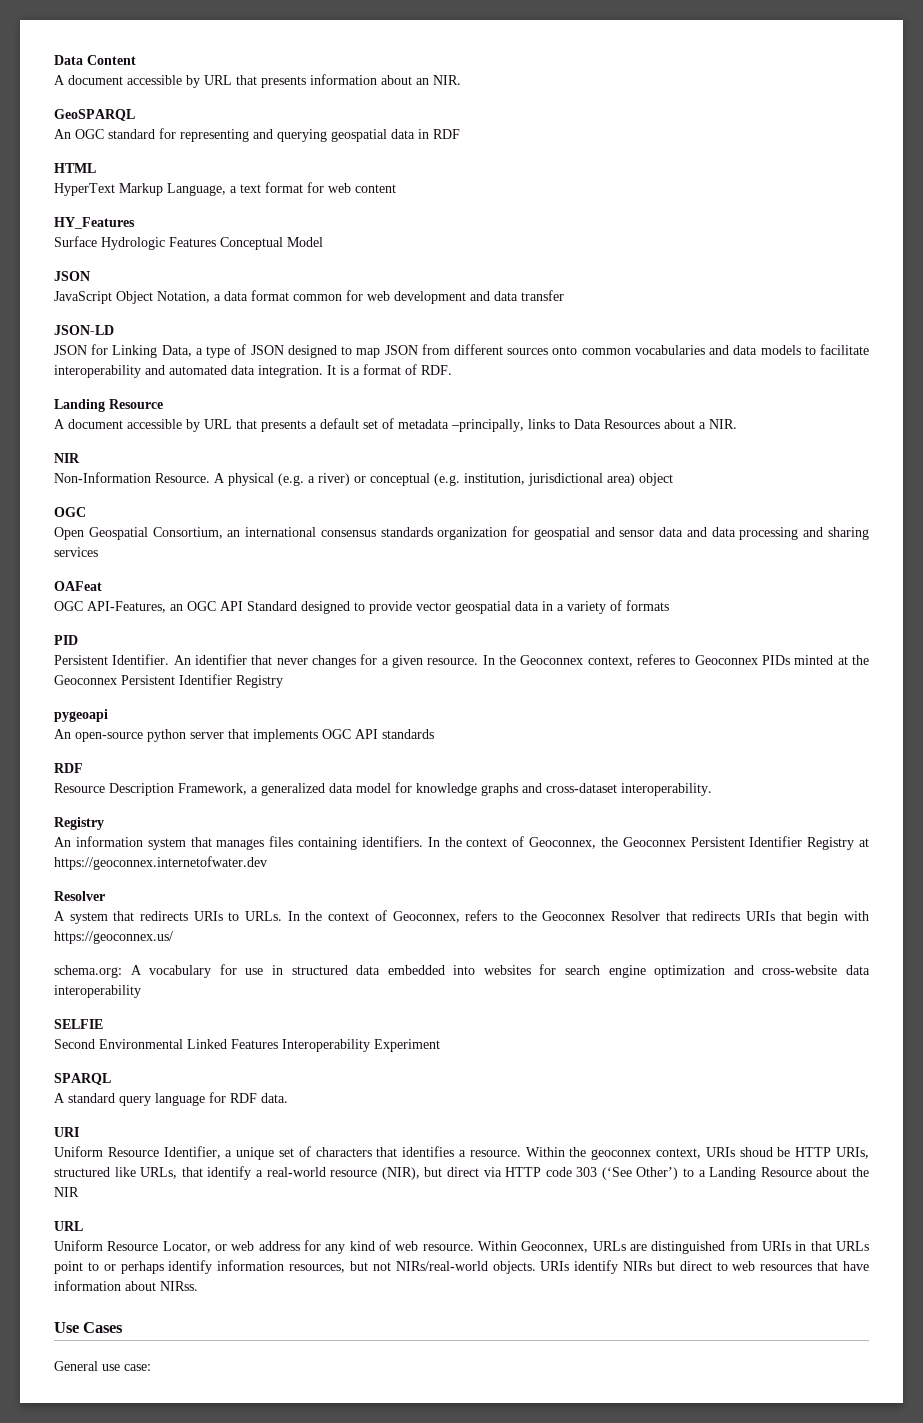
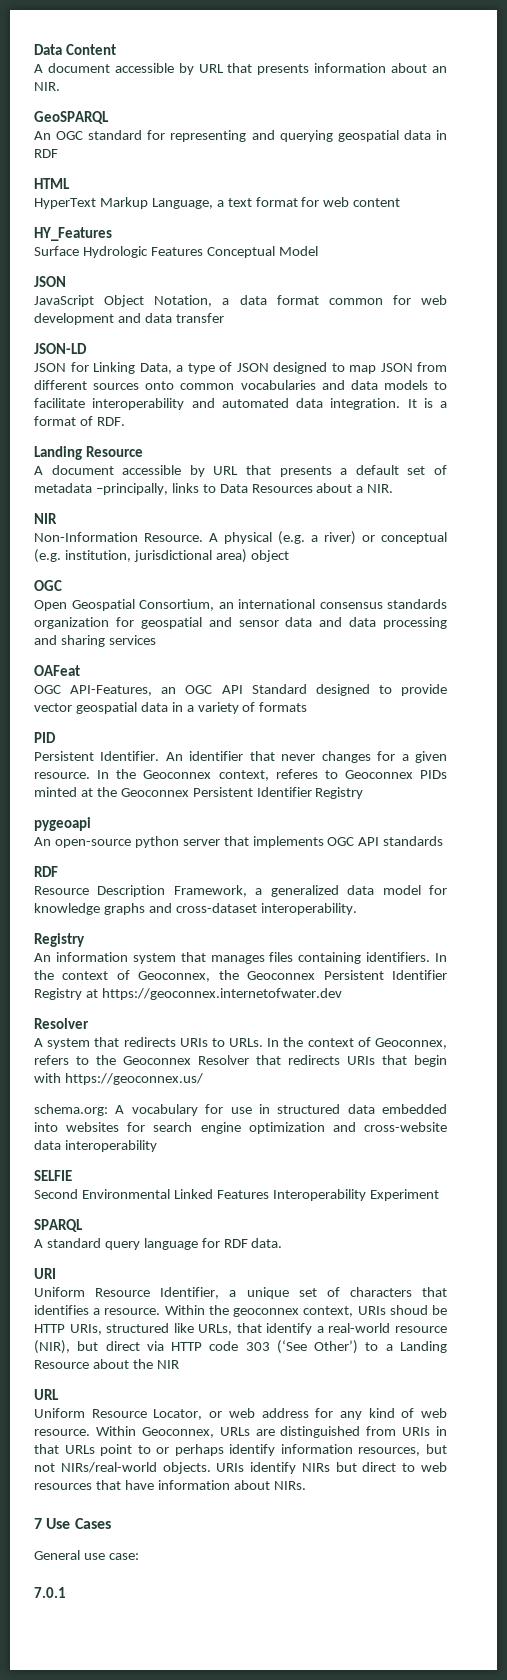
[160,1281,198,1291] NIRss. // -> [273,1481,306,1490] [34,1518,42,1529] NIRs. // 7
(151, 1367) none -> [34,1587,66,1598] // 7.0.1

